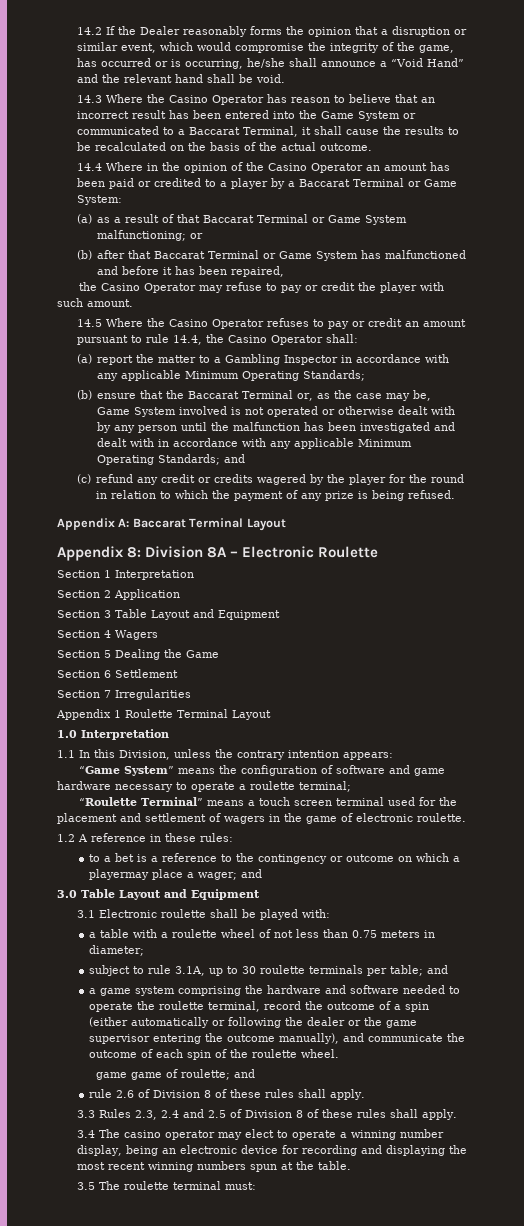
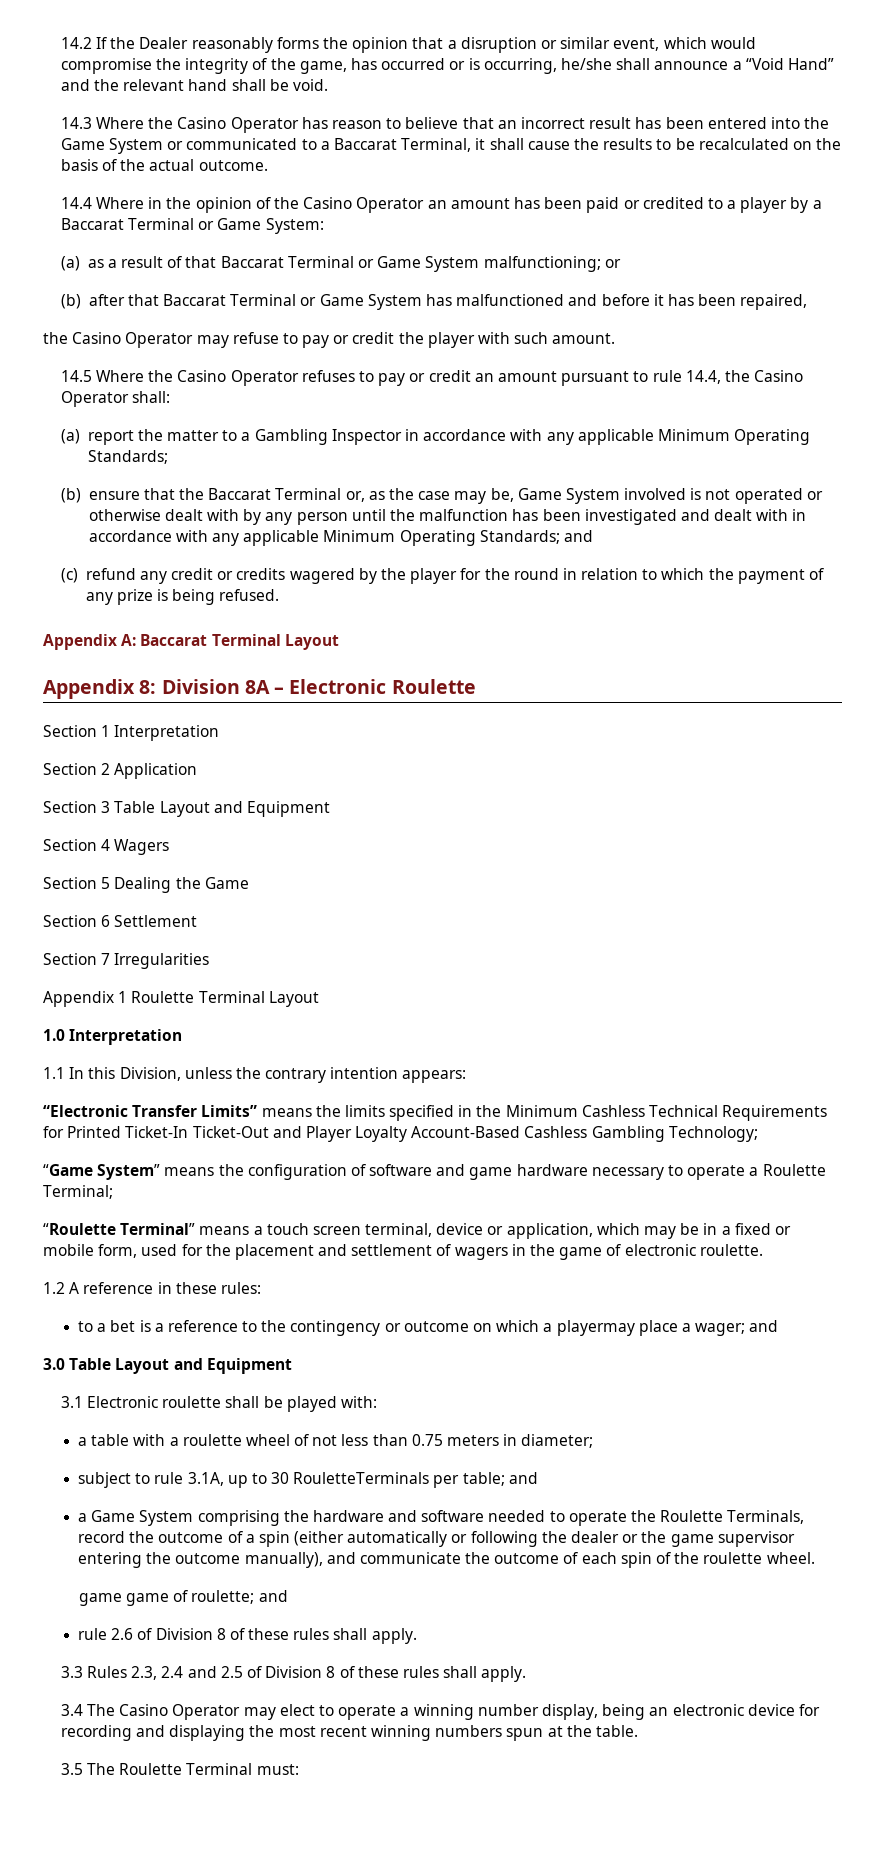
(393, 756) none -> [43,1105,828,1121] [43,1126,758,1142] // “Electronic Transfer Limits” means the limits specified in the Minimum Cashless Technical Requirements for Printed Ticket-In Ticket-Out and Player Loyalty Account-Based Cashless Gambling Technology;
[250,781,351,792] roulette terminal; -> [762,1164,826,1176] [43,1185,113,1199] Roulette Terminal;
[336,797,385,806] terminal -> [365,1223,791,1239] [43,1244,138,1258] terminal, device or application, which may be in a fixed or mobile form,
[259,965,363,974] roulette terminals -> [293,1472,430,1484] RouletteTerminals
[99,986,175,996] game system -> [91,1510,194,1526] Game System
[158,1001,260,1012] roulette terminal, -> [660,1510,805,1524] Roulette Terminals,
[123,1130,215,1140] casino operator -> [119,1704,241,1720] Casino Operator
[123,1181,221,1190] roulette terminal -> [119,1763,253,1775] Roulette Terminal

